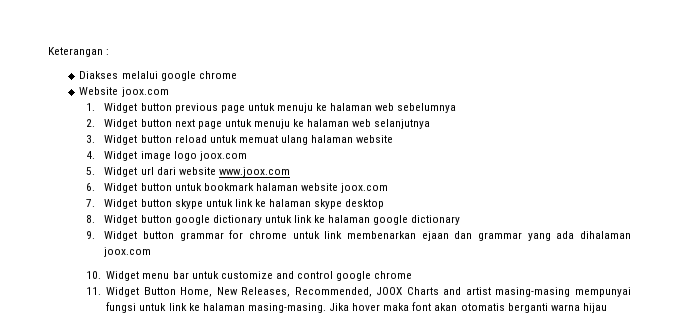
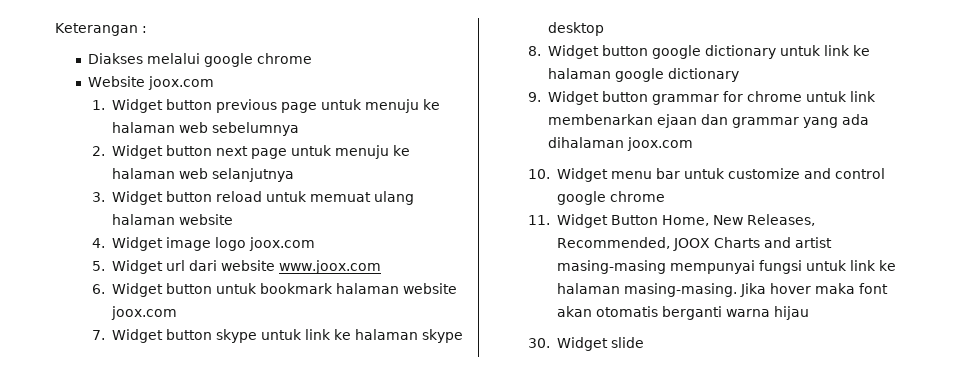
(607, 308) none -> [528,337,644,351] // 30. Widget slide

